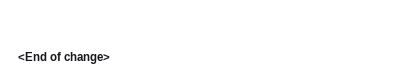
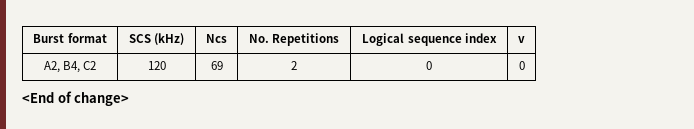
(18, 56) none -> [33,33,107,43] [128,33,185,45] [206,34,227,43] [248,33,340,46] [362,33,497,46] [518,36,525,43] [43,61,97,73] [147,61,166,70] [210,61,223,70] [291,61,297,70] [426,61,432,70] [518,61,525,70] Burst format | SCS (kHz) | Ncs | No. Repetitions | Logical sequence index | v // A2, B4, C2 | 120 | 69 | 2 | 0 | 0 //

